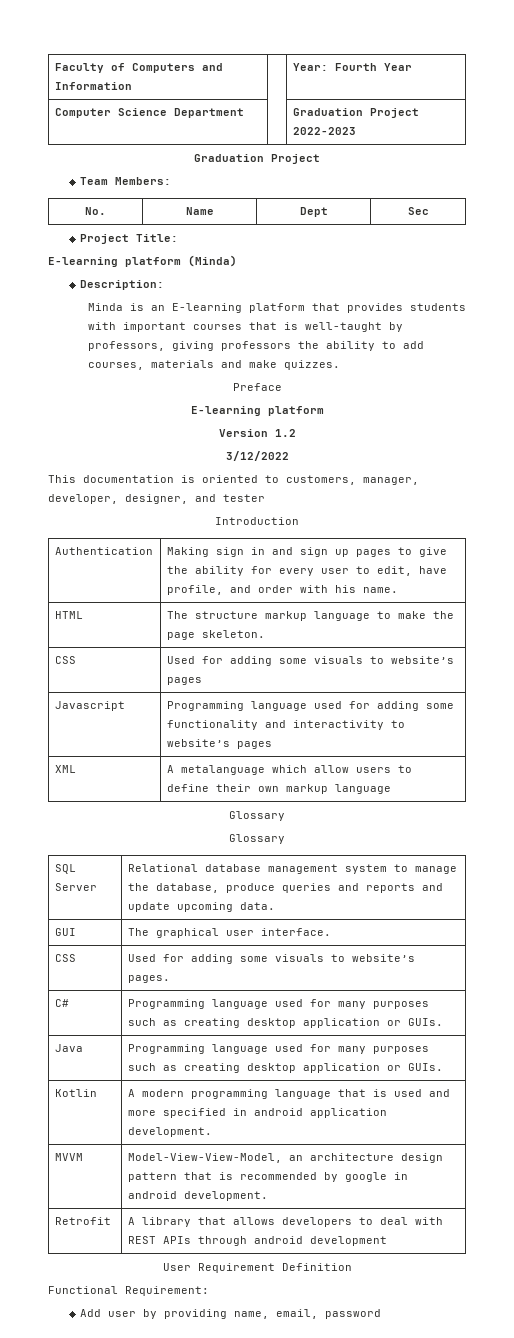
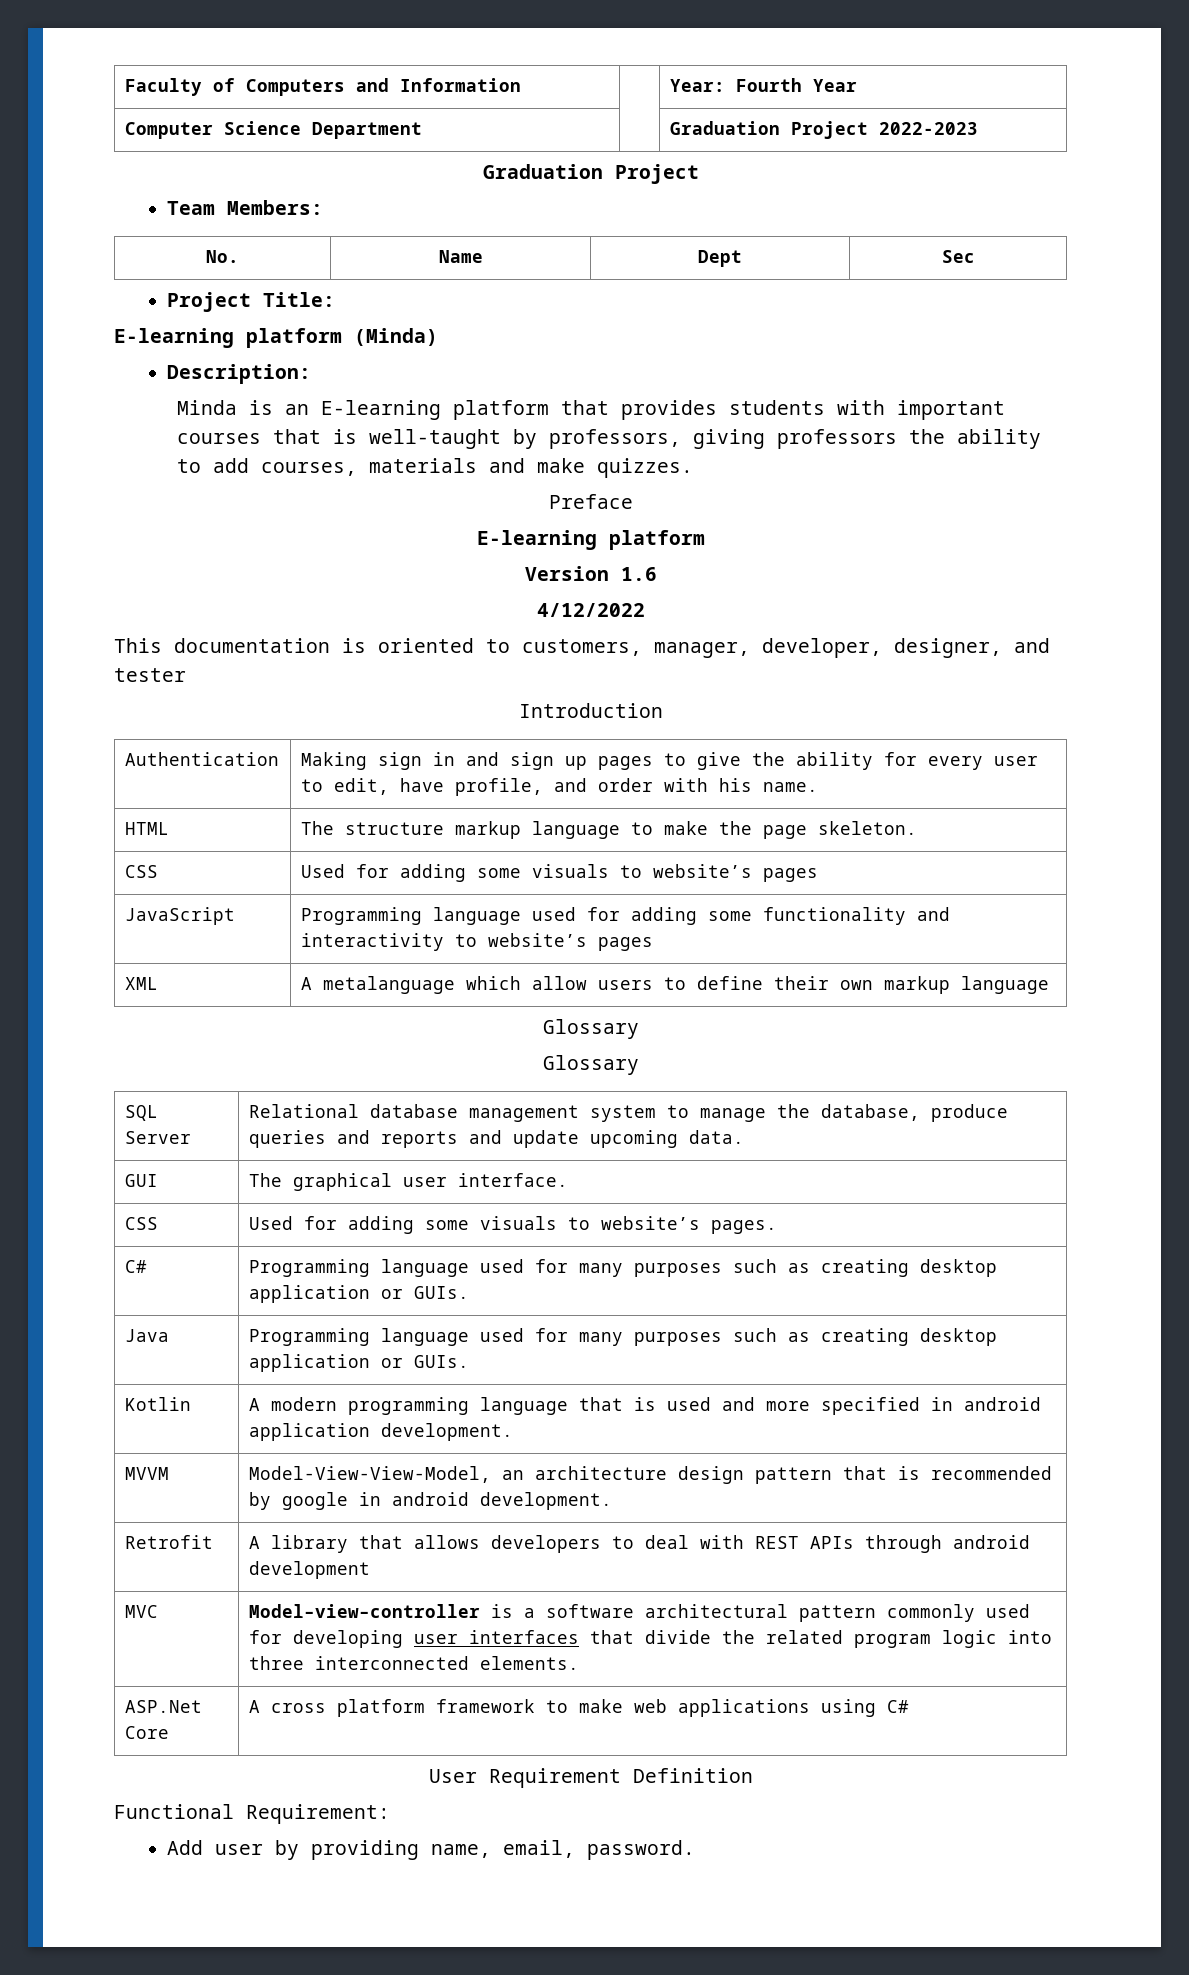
[274,429,296,437] [225,451,289,461] 1.2 // 3/12/2022 -> [620,567,657,581] [536,603,645,617] 1.6 // 4/12/2022
[54,701,125,711] Javascript -> [124,907,235,925] JavaScript
(387, 1241) none -> [124,1605,158,1618] [248,1604,1030,1622] [248,1630,1052,1648] [248,1656,579,1670] [124,1700,202,1713] [124,1726,169,1739] [248,1699,909,1717] // MVC | Model–view–controller is a software architectural pattern commonly used for developing user interfaces that divide the related program logic into three interconnected elements. // ASP.Net Core | A cross platform framework to make web applications using C#
[324,1309,381,1319] password -> [586,1840,695,1860] password.

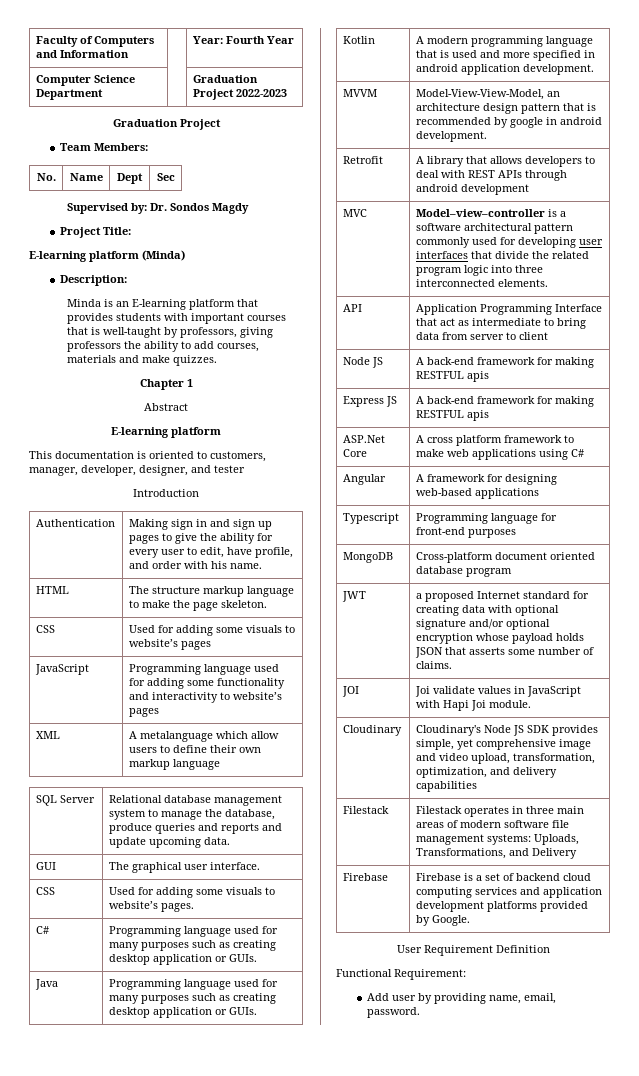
(975, 256) none -> [66,203,249,214] // Supervised by: Dr. Sondos Magdy
[548,494,633,509] [476,530,705,550] [524,566,657,581] [536,603,645,617] Preface // E-learning platform // Version 1.6 // 4/12/2022 -> [139,379,193,390] [144,403,188,411] [111,427,221,438] Chapter 1 // Abstract // E-learning platform
[542,1019,639,1039] [542,1055,639,1075] // Glossary // Glossary -> (220, 764) none
(579, 1663) none -> [342,304,362,312] [415,304,602,315] [415,318,586,329] [415,332,548,340] [342,357,383,368] [415,357,594,368] [415,371,489,382] [342,396,397,407] [415,396,594,407] [415,410,489,421] // API | Application Programming Interface that act as intermediate to bring data from server to client // Node JS | A back-end framework for making RESTFUL apis // Express JS | A back-end framework for making RESTFUL apis
(909, 1706) none -> [342,474,386,485] [415,474,557,485] [415,488,539,499] [342,513,399,524] [415,513,557,524] [415,527,516,538] [342,552,393,563] [415,552,595,563] [415,566,512,577] [341,591,366,602] [415,591,589,602] [415,605,559,616] [415,619,550,630] [415,633,584,644] [414,647,594,658] [415,661,452,669] [341,686,359,697] [414,686,581,697] [415,700,531,711] [342,725,402,736] [415,725,598,736] [415,739,591,750] [415,753,595,764] [415,767,557,778] [415,781,477,792] [342,806,389,814] [415,806,584,817] [415,820,569,828] [415,834,579,845] [415,848,577,859] [342,873,388,881] [415,873,591,881] [415,887,602,898] [415,901,588,912] [415,915,470,926] // Angular | A framework for designing web-based applications // Typescript | Programming language for front-end purposes // MongoDB | Cross-platform document oriented database program // JWT | a proposed Internet standard for creating data with optional signature and/or optional encryption whose payload holds JSON that asserts some number of claims. // JOI | Joi validate values in JavaScript with Hapi Joi module. // Cloudinary | Cloudinary's Node JS SDK provides simple, yet comprehensive image and video upload, transformation, optimization, and delivery capabilities // Filestack | Filestack operates in three main areas of modern software file management systems: Uploads, Transformations, and Delivery // Firebase | Firebase is a set of backend cloud computing services and application development platforms provided by Google.

